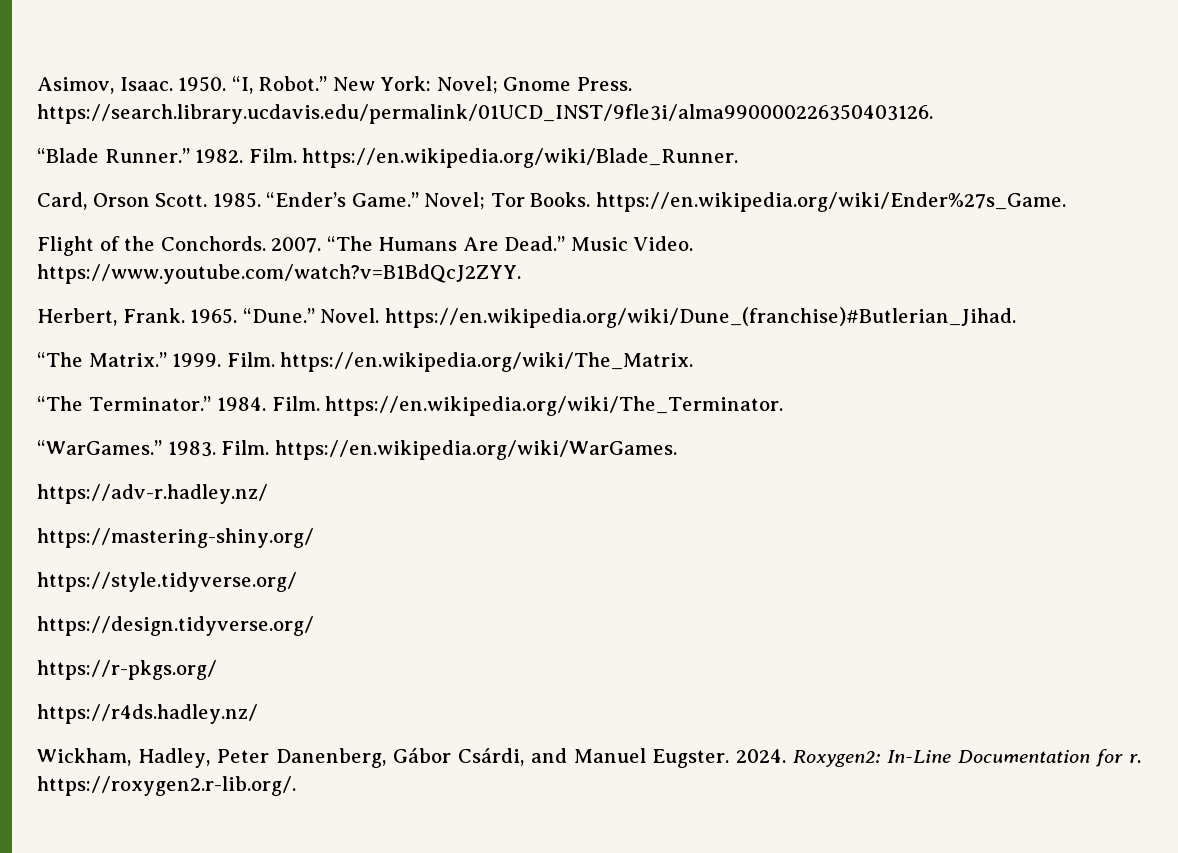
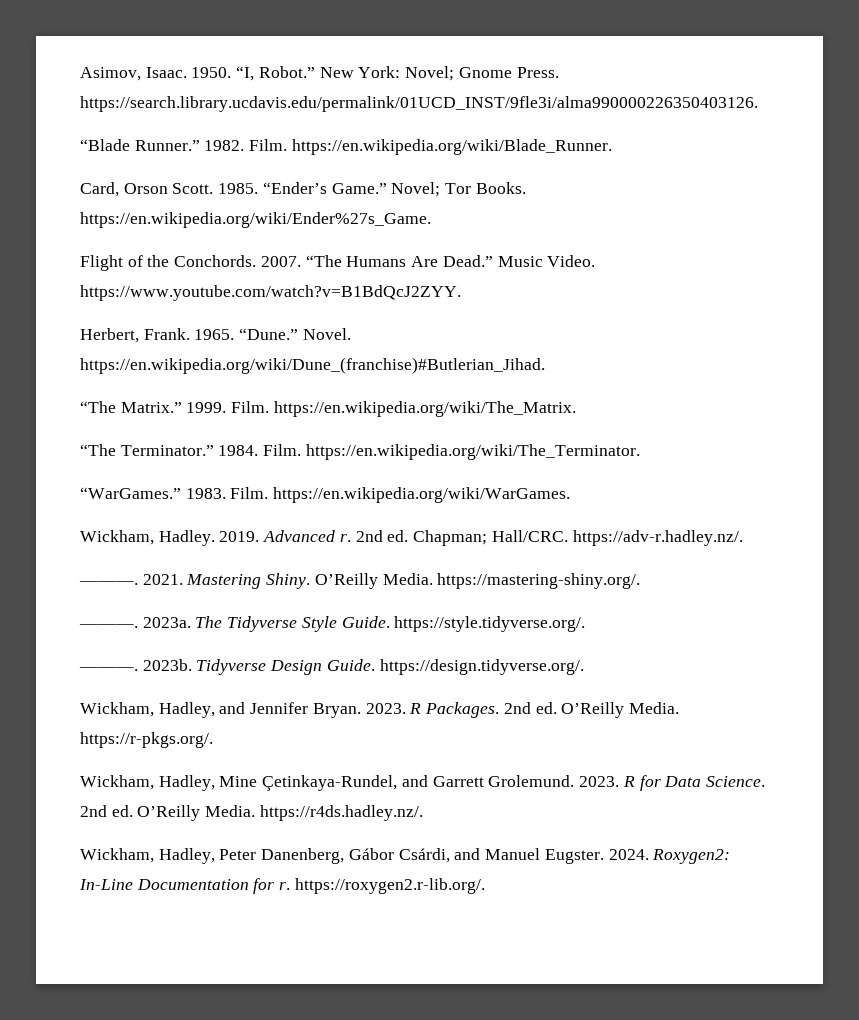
[37,484,268,504] [37,528,314,548] [37,572,297,592] [37,616,314,636] [37,660,217,680] [37,704,258,724] https://adv-r.hadley.nz/ // https://mastering-shiny.org/ // https://style.tidyverse.org/ // https://design.tidyverse.org/ // https://r-pkgs.org/ // https://r4ds.hadley.nz/ -> [80,530,743,546] [79,573,641,589] [79,616,586,632] [79,659,584,675] [80,702,679,718] [80,732,213,748] [80,775,765,791] [80,805,423,821] Wickham, Hadley. 2019. Advanced r. 2nd ed. Chapman; Hall/CRC. https://adv-r.hadley.nz/. // ———. 2021. Mastering Shiny. O’Reilly Media. https://mastering-shiny.org/. // ———. 2023a. The Tidyverse Style Guide. https://style.tidyverse.org/. // ———. 2023b. Tidyverse Design Guide. https://design.tidyverse.org/. // Wickham, Hadley, and Jennifer Bryan. 2023. R Packages. 2nd ed. O’Reilly Media. https://r-pkgs.org/. // Wickham, Hadley, Mine Çetinkaya-Rundel, and Garrett Grolemund. 2023. R for Data Science. 2nd ed. O’Reilly Media. https://r4ds.hadley.nz/.

